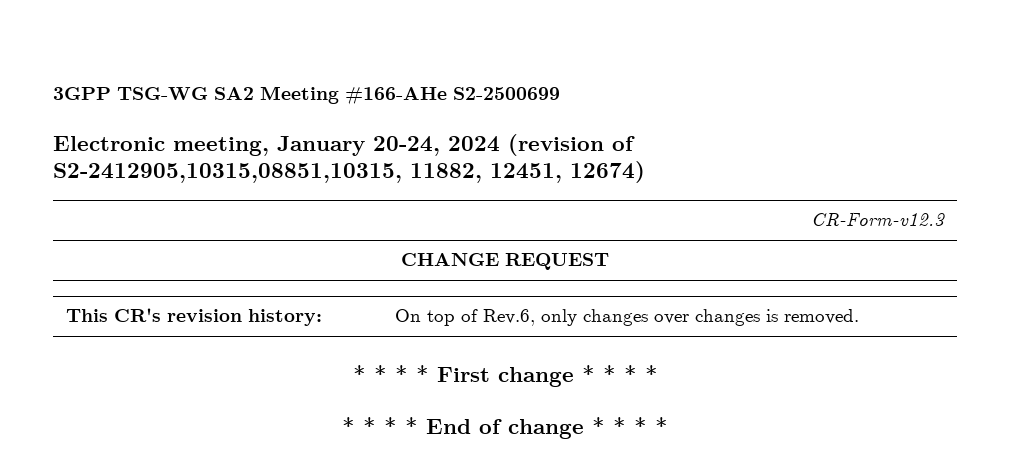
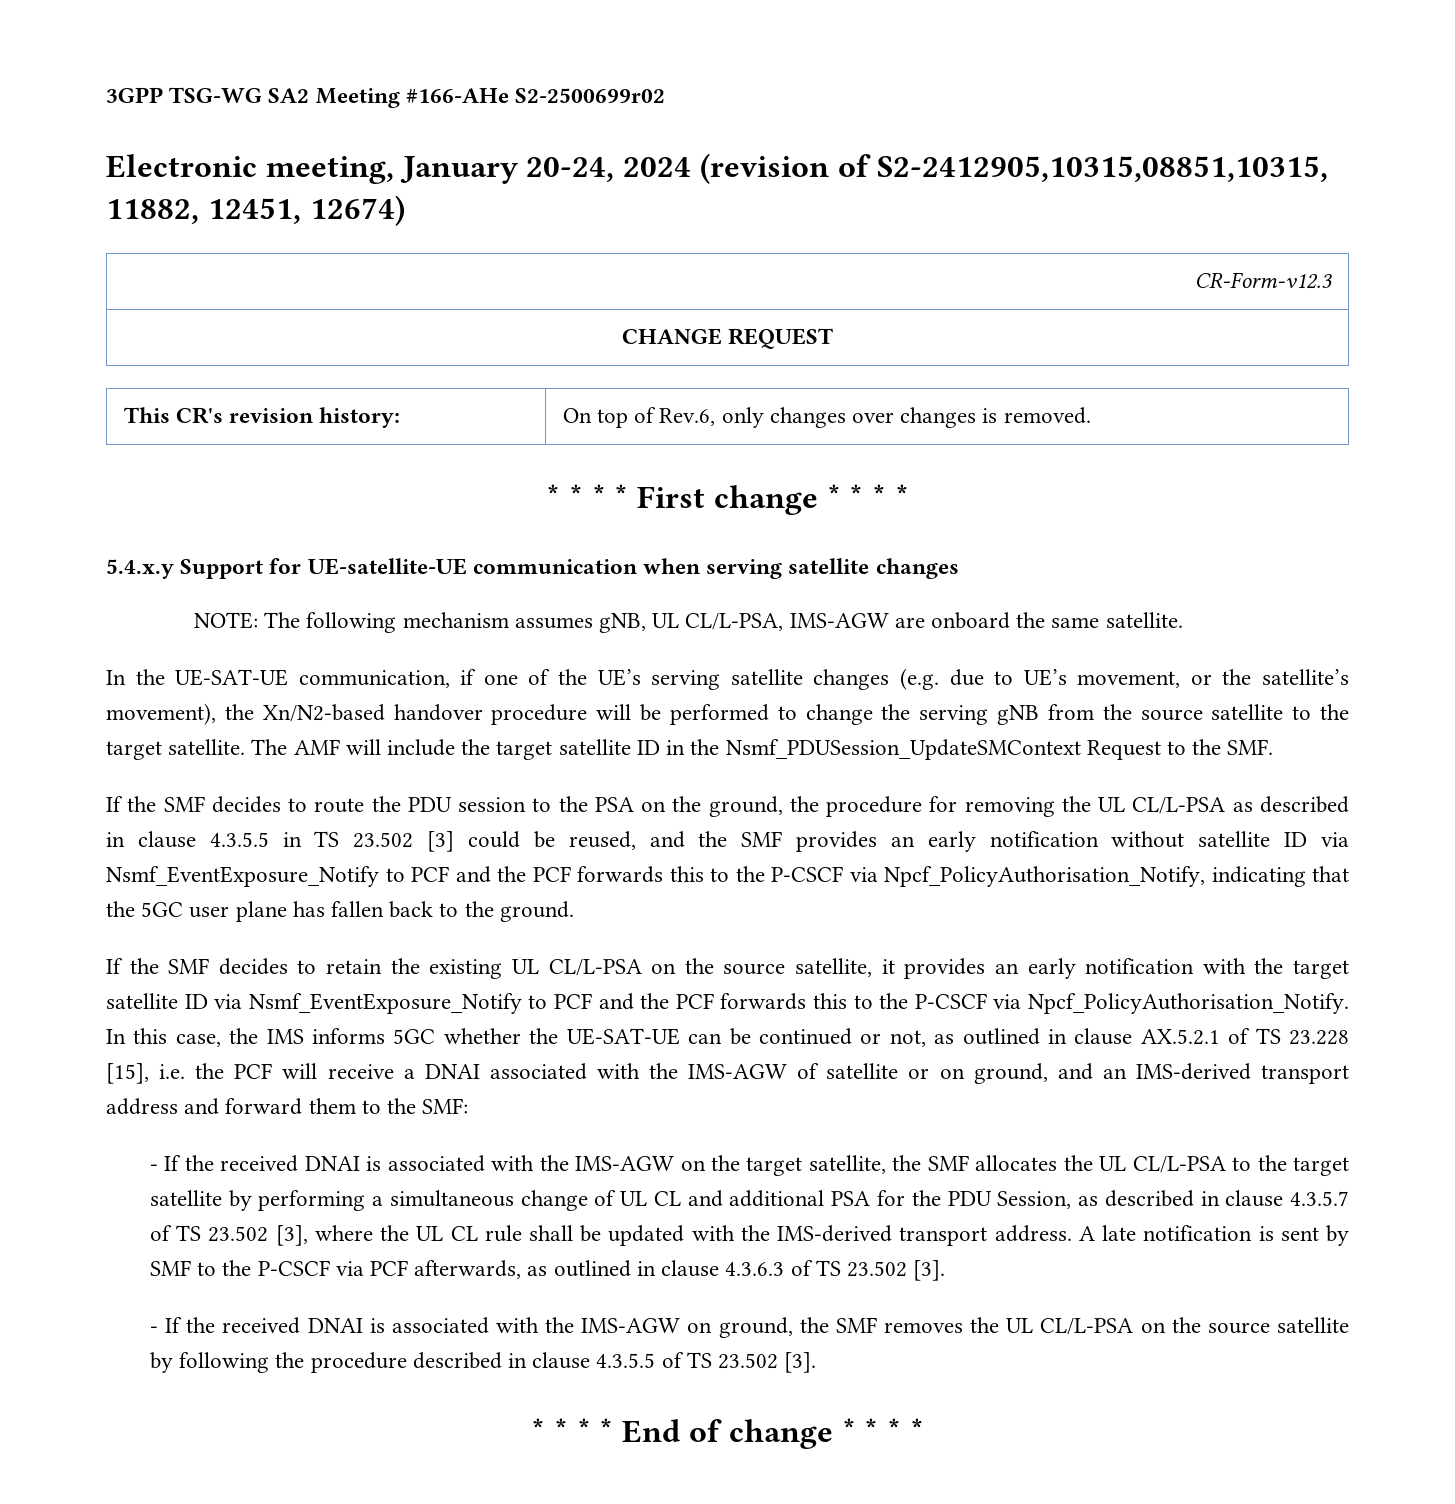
[453,87,560,100] S2-2500699 -> [515,88,666,103] S2-2500699r02
(658, 373) none -> [106,558,959,579] [193,612,1183,633] [106,668,1349,690] [106,703,1349,725] [106,739,1274,760] [106,796,1349,817] [106,831,1349,852] [106,866,1349,887] [106,901,574,922] [106,958,1349,979] [106,993,1350,1014] [106,1028,1349,1047] [106,1063,1350,1084] [106,1098,469,1115] [149,1155,1349,1176] [149,1190,1349,1211] [149,1225,1349,1246] [149,1260,946,1281] [149,1317,1350,1338] [149,1352,817,1373] // 5.4.x.y Support for UE-satellite-UE communication when serving satellite changes // NOTE: The following mechanism assumes gNB, UL CL/L-PSA, IMS-AGW are onboard the same satellite. // In the UE-SAT-UE communication, if one of the UE’s serving satellite changes (e.g. due to UE’s movement, or the satellite’s movement), the Xn/N2-based handover procedure will be performed to change the serving gNB from the source satellite to the target satellite. The AMF will include the target satellite ID in the Nsmf_PDUSession_UpdateSMContext Request to the SMF. // If the SMF decides to route the PDU session to the PSA on the ground, the procedure for removing the UL CL/L-PSA as described in clause 4.3.5.5 in TS 23.502 [3] could be reused, and the SMF provides an early notification without satellite ID via Nsmf_EventExposure_Notify to PCF and the PCF forwards this to the P-CSCF via Npcf_PolicyAuthorisation_Notify, indicating that the 5GC user plane has fallen back to the ground. // If the SMF decides to retain the existing UL CL/L-PSA on the source satellite, it provides an early notification with the target satellite ID via Nsmf_EventExposure_Notify to PCF and the PCF forwards this to the P-CSCF via Npcf_PolicyAuthorisation_Notify. In this case, the IMS informs 5GC whether the UE-SAT-UE can be continued or not, as outlined in clause AX.5.2.1 of TS 23.228 [15], i.e. the PCF will receive a DNAI associated with the IMS-AGW of satellite or on ground, and an IMS-derived transport address and forward them to the SMF: // - If the received DNAI is associated with the IMS-AGW on the target satellite, the SMF allocates the UL CL/L-PSA to the target satellite by performing a simultaneous change of UL CL and additional PSA for the PDU Session, as described in clause 4.3.5.7 of TS 23.502 [3], where the UL CL rule shall be updated with the IMS-derived transport address. A late notification is sent by SMF to the P-CSCF via PCF afterwards, as outlined in clause 4.3.6.3 of TS 23.502 [3]. // - If the received DNAI is associated with the IMS-AGW on ground, the SMF removes the UL CL/L-PSA on the source satellite by following the procedure described in clause 4.3.5.5 of TS 23.502 [3].

